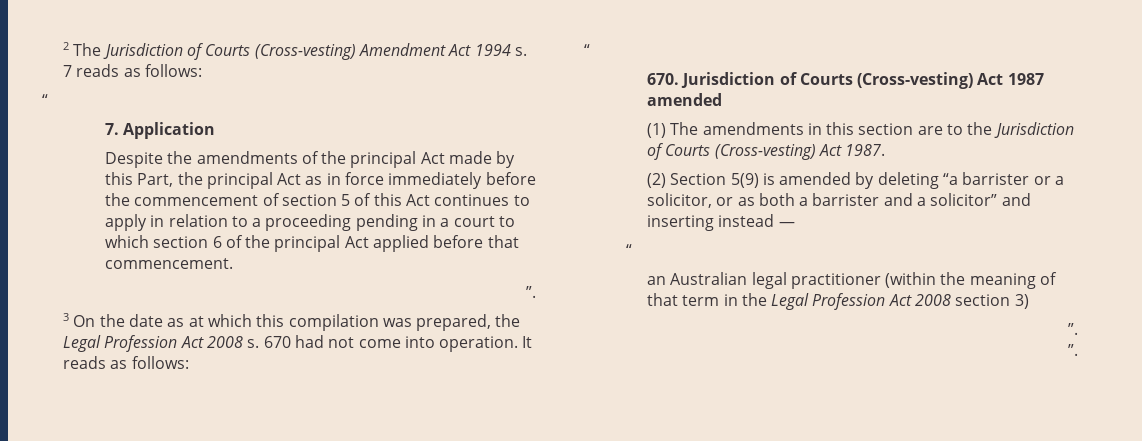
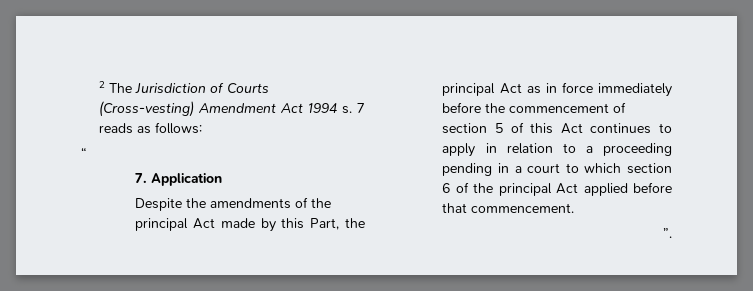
[62,313,521,331] [62,335,533,352] [62,356,189,369] [584,44,590,56] [646,72,1044,89] [646,93,722,106] [646,122,1074,138] [646,143,886,160] [646,172,1065,189] [646,193,1031,208] [646,214,795,231] [625,244,632,256] [646,272,1058,289] [646,293,1029,310] [1068,323,1078,335] [1068,344,1078,356] // 3 On the date as at which this compilation was prepared, the Legal Profession Act 2008 s. 670 had not come into operation. It reads as follows: // “ // 670. Jurisdiction of Courts (Cross-vesting) Act 1987 amended // (1) The amendments in this section are to the Jurisdiction of Courts (Cross-vesting) Act 1987. // (2) Section 5(9) is amended by deleting “a barrister or a solicitor, or as both a barrister and a solicitor” and inserting instead — // “ // an Australian legal practitioner (within the meaning of that term in the Legal Profession Act 2008 section 3) // ”. // ”. -> (672, 233) none

